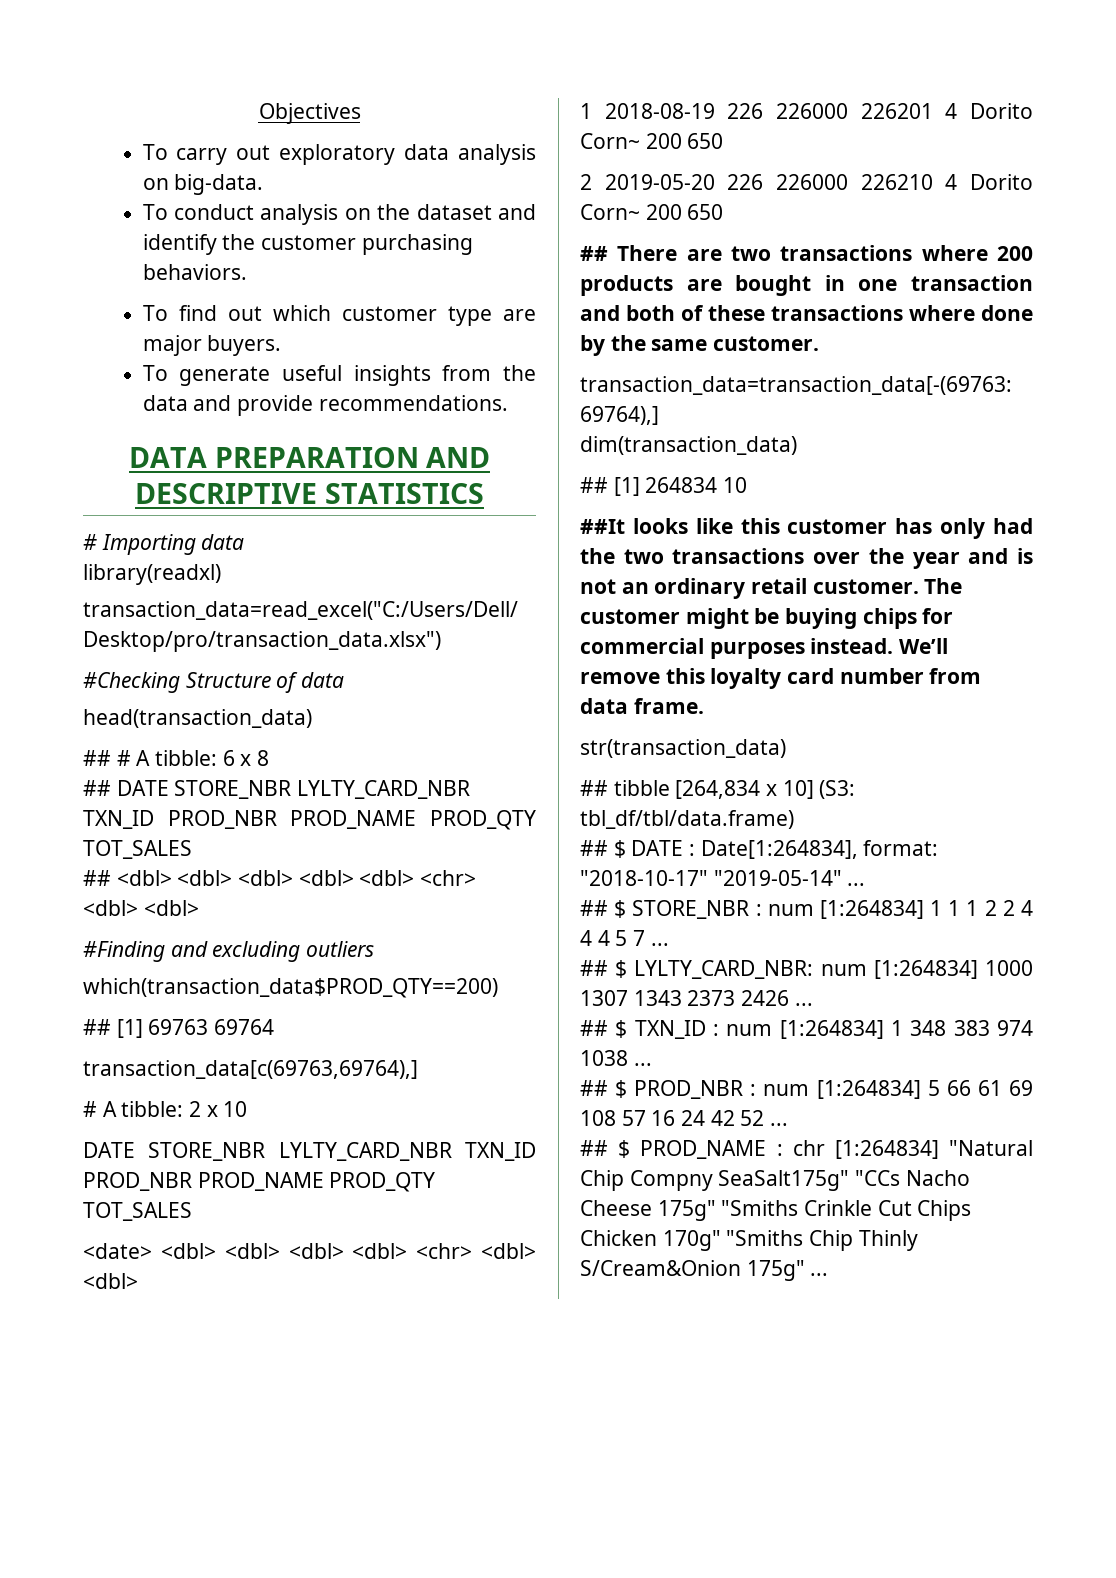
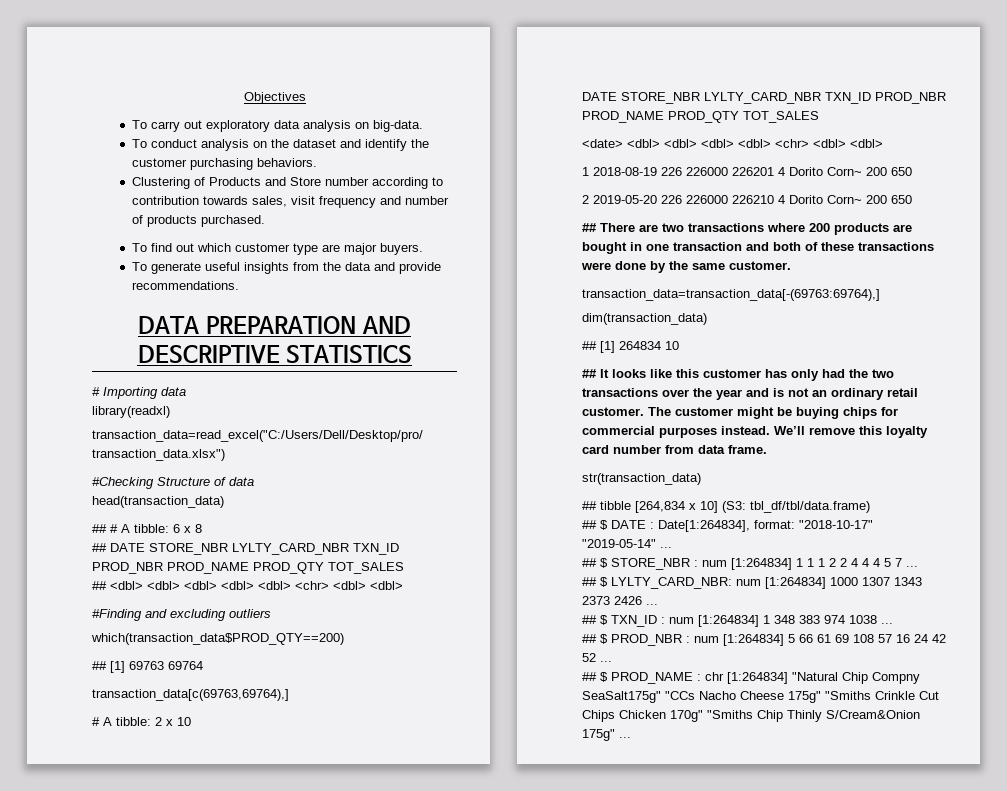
(247, 272) none -> [131,177,443,189] [131,196,449,208] [131,215,265,227] // Clustering of Products and Store number according to contribution towards sales, visit frequency and number of products purchased.
[909,305,975,321] where -> [581,262,611,270] were
[580,519,625,534] ##It -> [582,369,609,378] ## It

